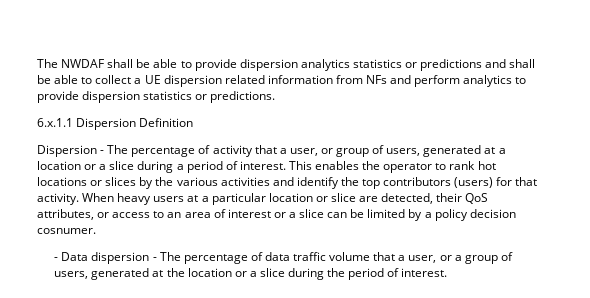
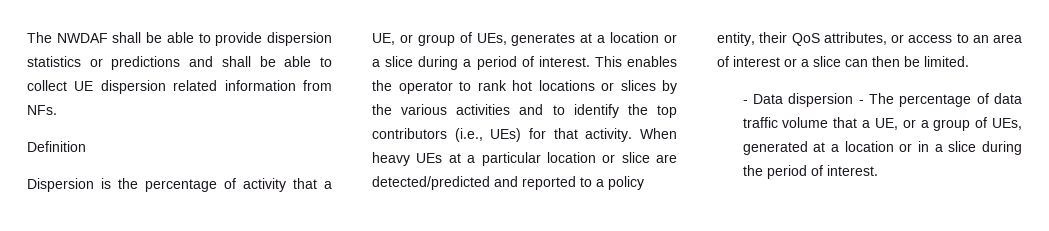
[300,59,350,71] analytics -> (332, 39) none
[134,78,142,84] a -> (67, 85) none
[366,75,527,87] [37,91,276,103] [37,118,137,130] NFs and perform analytics to provide dispersion statistics or predictions. // 6.x.1.1 Dispersion -> [27,105,57,115] NFs. //
[100,145,129,154] - The -> [101,178,138,189] is the
[289,148,318,156] user, -> [372,33,395,45] UE,
[386,145,482,157] users, generated -> [476,33,576,46] UEs, generates
(294, 181) none -> [552,105,565,115] to
[454,177,494,188] (users) -> [454,128,522,142] (i.e., UEs)
[153,196,185,202] users -> [416,153,443,163] UEs
[381,193,434,204] detected, -> [372,176,644,190] [717,32,755,46] detected/predicted and reported to a policy entity,
[350,209,516,221] [37,228,96,234] be limited by a policy decision cosnumer. -> [872,56,969,67] then be limited.
[408,255,437,263] user, -> [874,118,898,130] UE,
[54,268,247,280] users, generated at the location or -> [992,118,1022,130] [742,141,929,155] UEs, generated at a location or in

